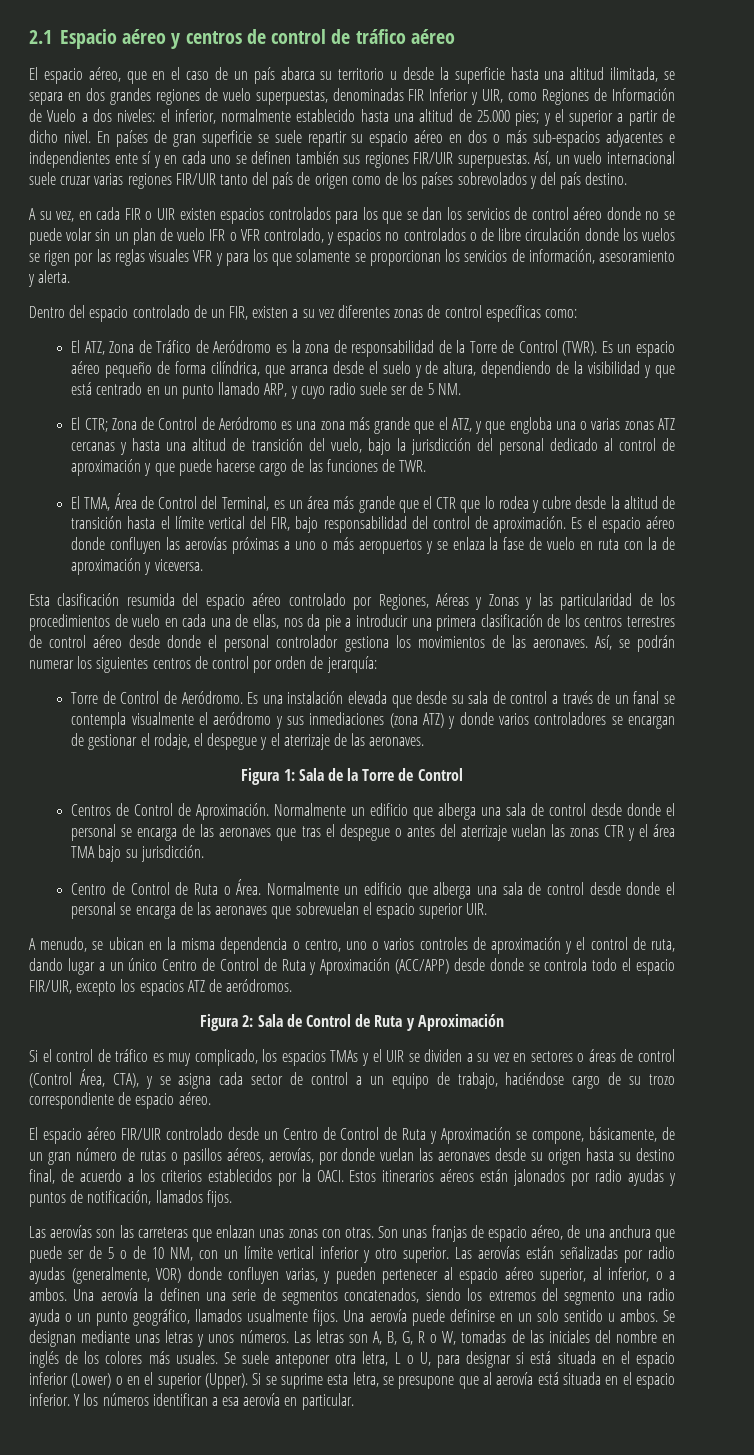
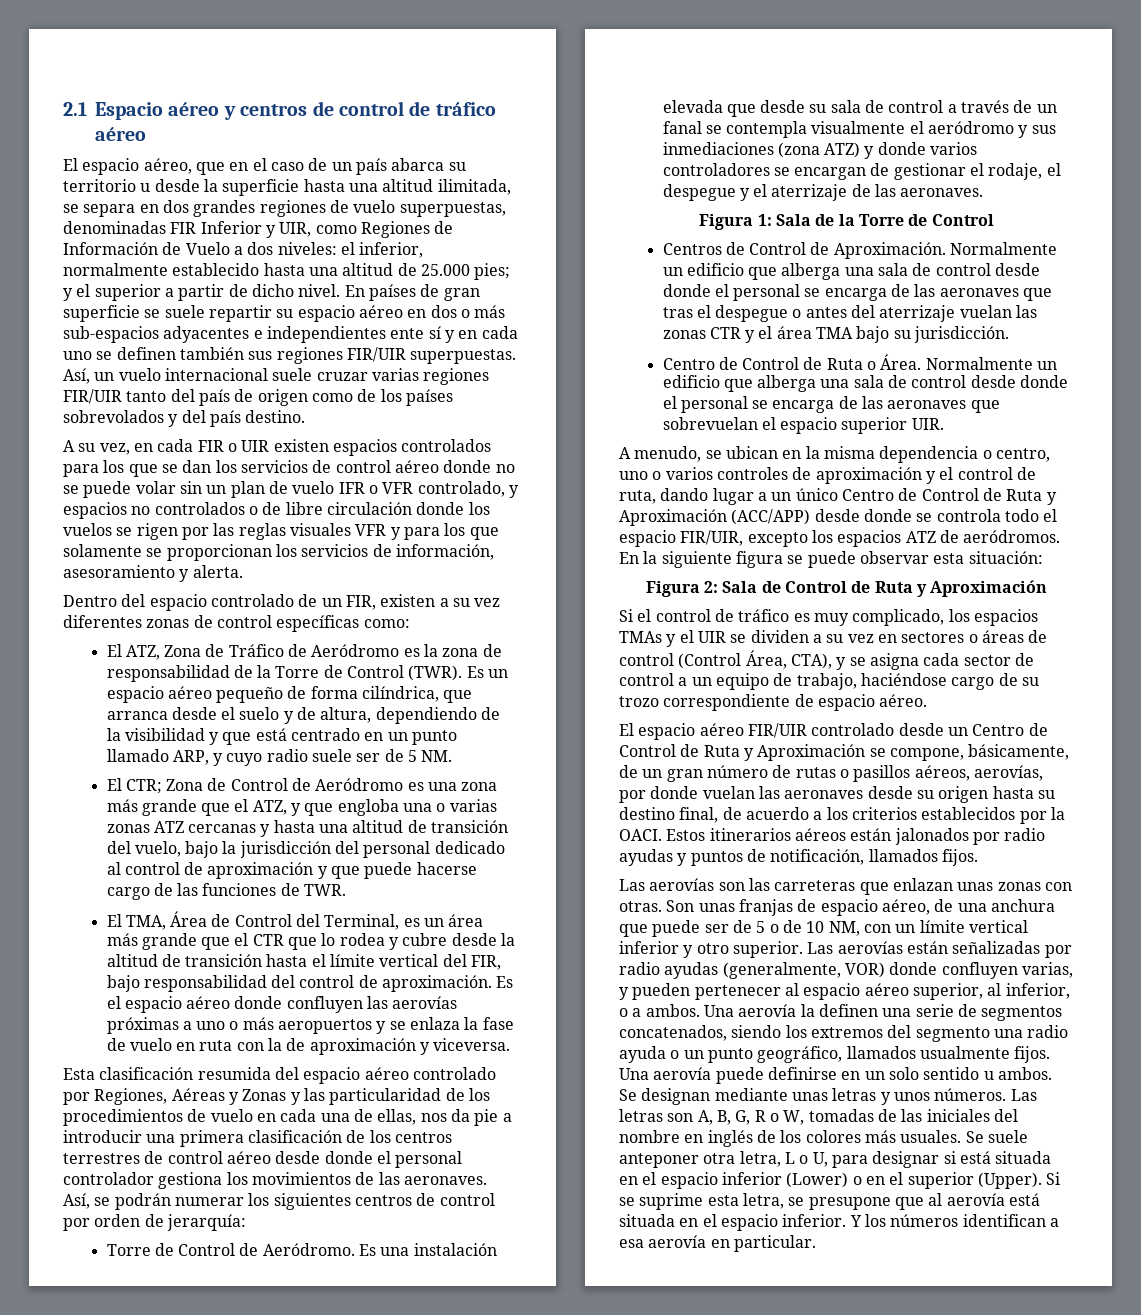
(293, 985) none -> [619,551,1043,568] En la siguiente figura se puede observar esta situación:

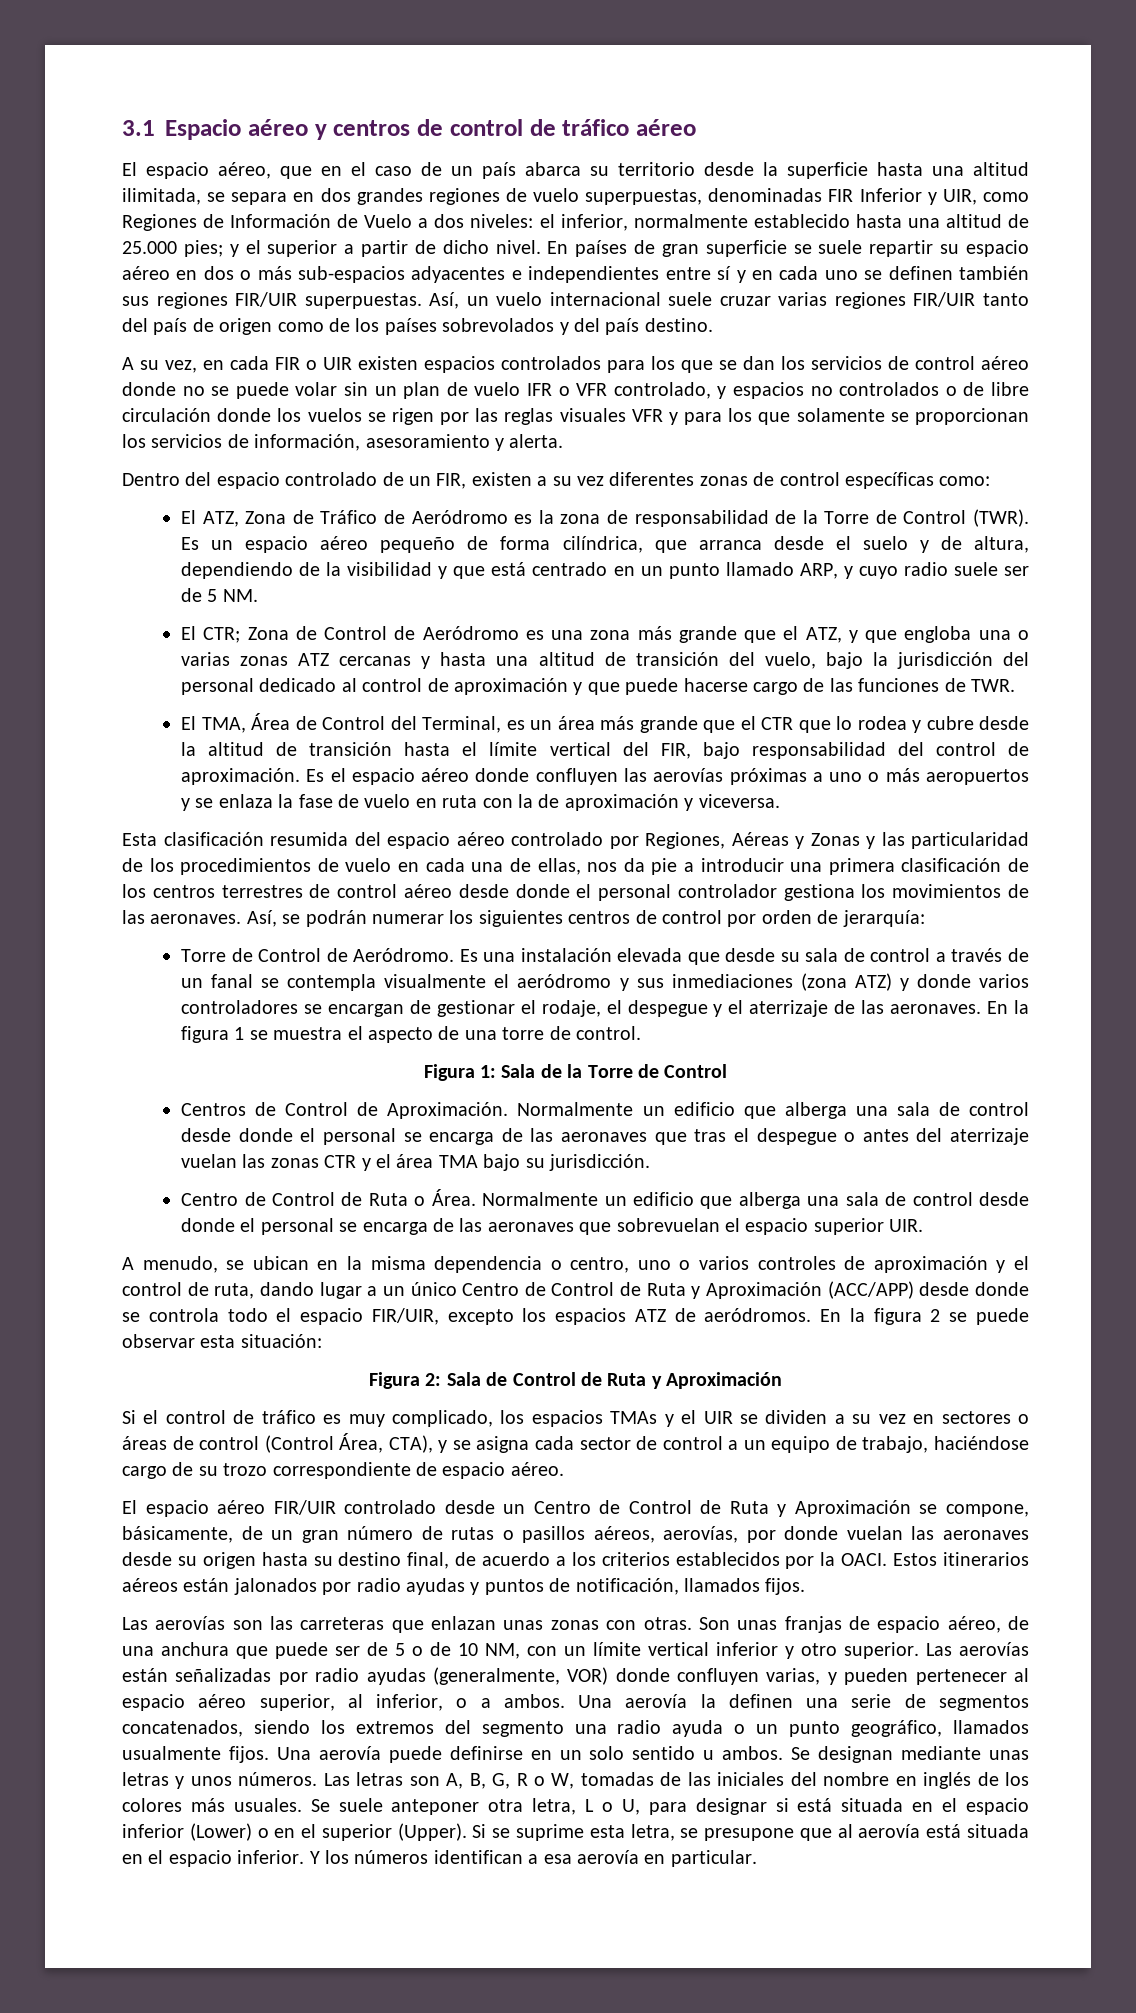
[63,102,87,116] 2.1 -> [122,120,155,136] 3.1
[140,183,151,192] u -> (695, 169) none
[390,328,425,339] ente -> [665,267,711,280] entre
(984, 192) none -> [987,1000,1029,1014] [181,1026,642,1043] En la figura 1 se muestra el aspecto de una torre de control.
[661,551,783,568] siguiente figura -> [873,1308,941,1325] figura 2

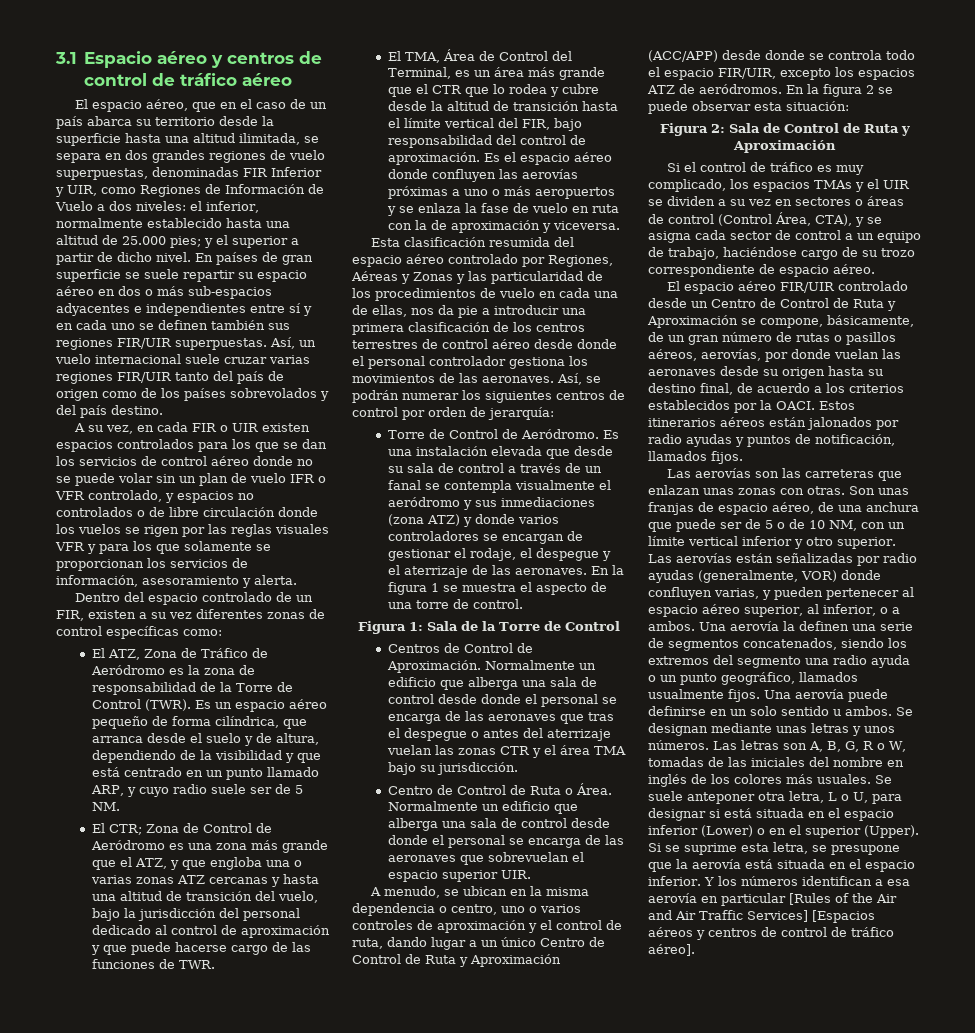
[837,1824,853,1838] al -> [676,859,688,869] la
[670,1850,757,1867] particular. -> [721,893,897,906] [648,910,875,923] [648,927,894,940] [648,944,695,956] particular [Rules of the Air and Air Traffic Services] [Espacios aéreos y centros de control de tráfico aéreo].

